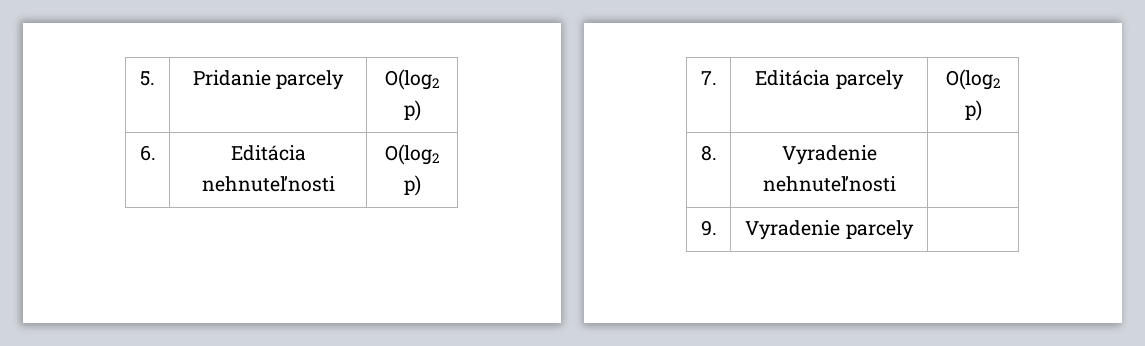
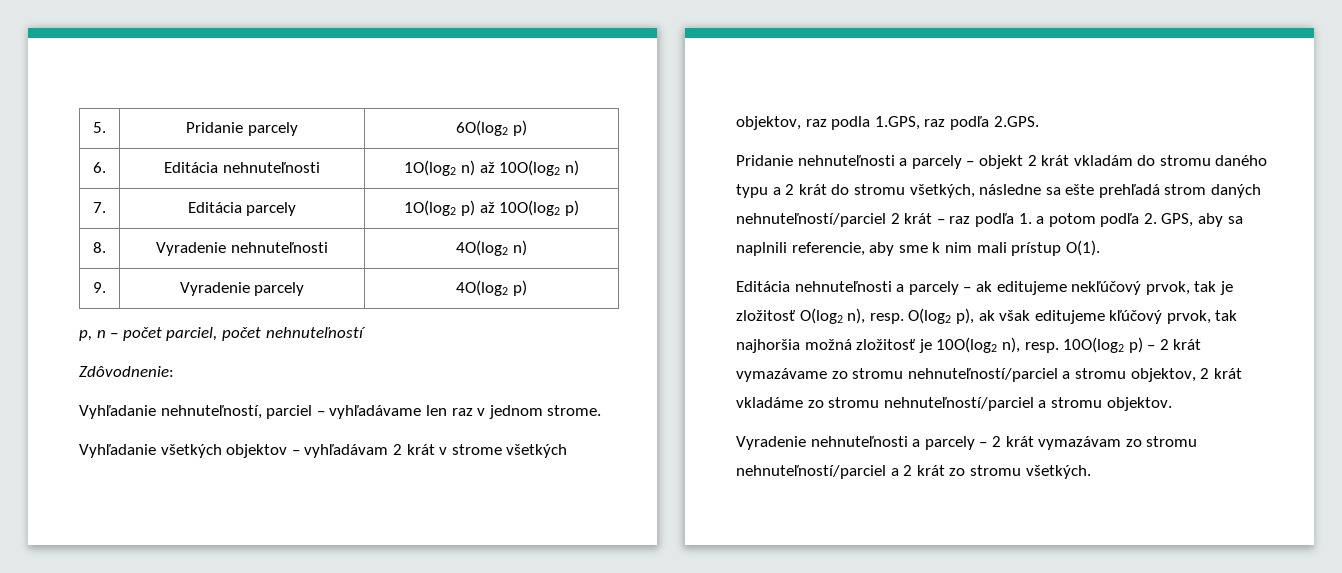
[385,69,439,90] O(log2 -> [456,120,509,136] 6O(log2
[385,144,439,165] [403,175,421,196] O(log2 p) -> [404,160,579,176] 1O(log2 n) až 10O(log2 n)
[946,69,1000,90] O(log2 -> [404,200,561,216] 1O(log2 p) až 10O(log2
(896, 184) none -> [456,240,527,256] 4O(log2 n)
(914, 230) none -> [456,280,527,296] [79,327,366,341] [79,366,174,377] [79,405,602,419] [79,444,568,458] [736,116,1039,130] [736,155,1268,169] [736,184,1262,198] [736,213,1243,227] [736,240,1100,256] [736,281,1233,295] [736,308,1238,324] [736,337,1202,353] [736,368,1242,382] [736,397,1172,411] [736,436,1198,450] [736,465,1091,479] 4O(log2 p) // p, n – počet parciel, počet nehnuteľností // Zdôvodnenie: // Vyhľadanie nehnuteľností, parciel – vyhľadávame len raz v jednom strome. // Vyhľadanie všetkých objektov – vyhľadávam 2 krát v strome všetkých objektov, raz podla 1.GPS, raz podľa 2.GPS. // Pridanie nehnuteľnosti a parcely – objekt 2 krát vkladám do stromu daného typu a 2 krát do stromu všetkých, následne sa ešte prehľadá strom daných nehnuteľností/parciel 2 krát – raz podľa 1. a potom podľa 2. GPS, aby sa naplnili referencie, aby sme k nim mali prístup O(1). // Editácia nehnuteľnosti a parcely – ak editujeme nekľúčový prvok, tak je zložitosť O(log2 n), resp. O(log2 p), ak však editujeme kľúčový prvok, tak najhoršia možná zložitosť je 10O(log2 n), resp. 10O(log2 p) – 2 krát vymazávame zo stromu nehnuteľností/parciel a stromu objektov, 2 krát vkladáme zo stromu nehnuteľností/parciel a stromu objektov. // Vyradenie nehnuteľnosti a parcely – 2 krát vymazávam zo stromu nehnuteľností/parciel a 2 krát zo stromu všetkých.

